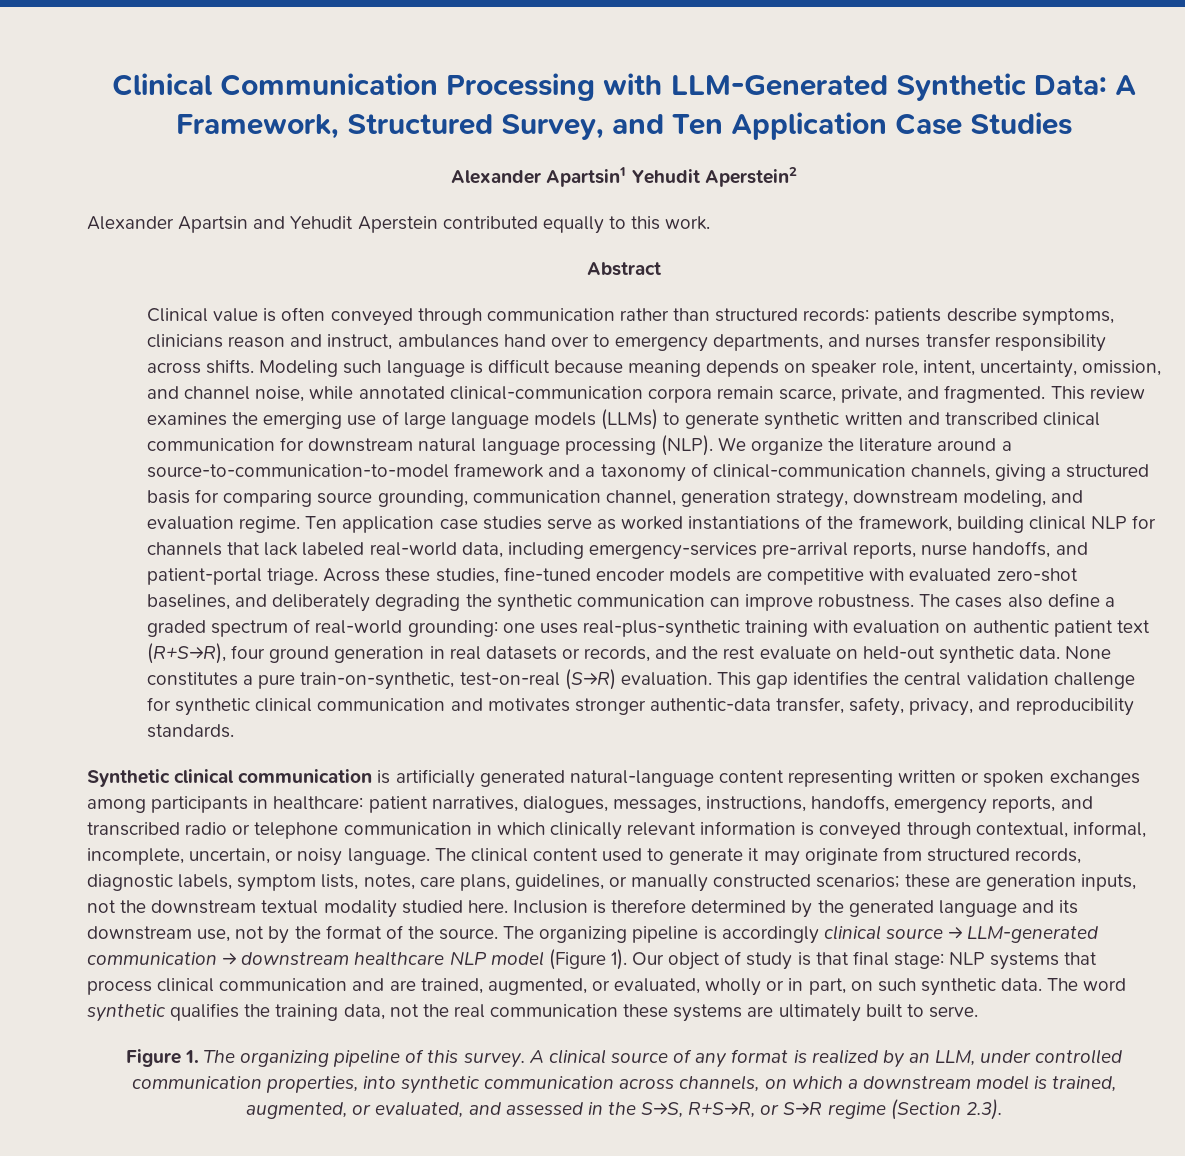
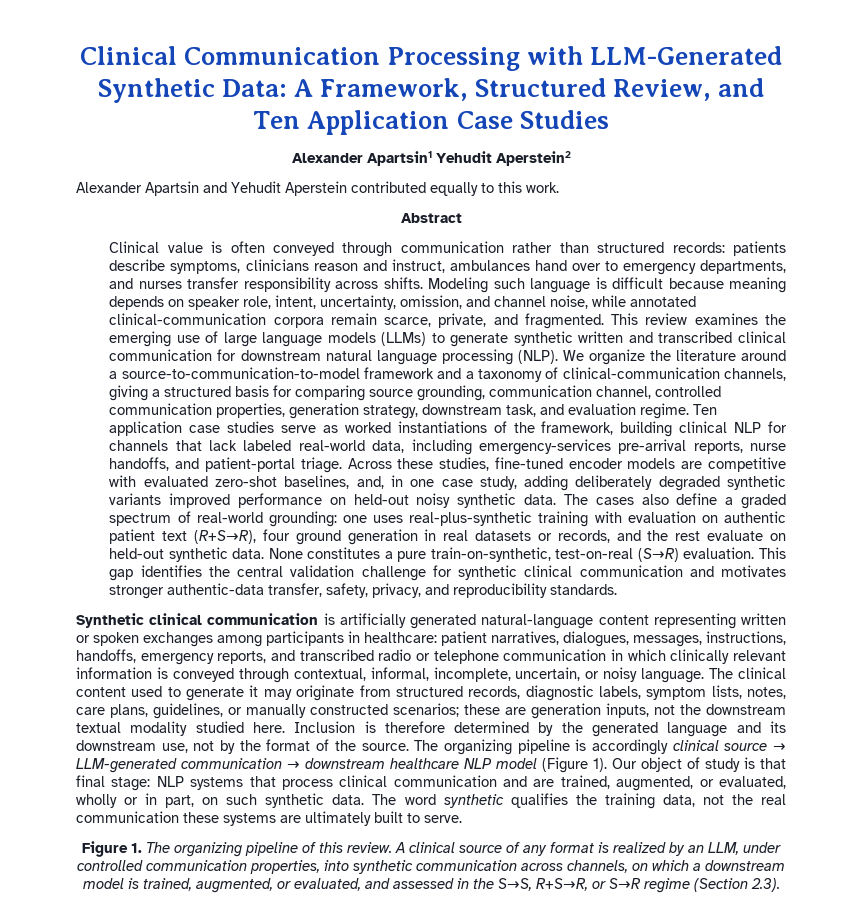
[500,114,604,140] Survey, -> [613,79,712,101] Review,
(676, 498) none -> [655,386,722,397] [109,403,286,418] controlled communication properties,
[963,490,1047,507] modeling, -> [506,404,537,417] task,
[235,594,915,612] and deliberately degrading the synthetic communication can improve robustness. -> [356,475,786,491] [109,493,557,508] and, in one case study, adding deliberately degraded synthetic variants improved performance on held-out noisy synthetic data.
[463,1052,525,1068] survey. -> [347,842,392,853] review.

